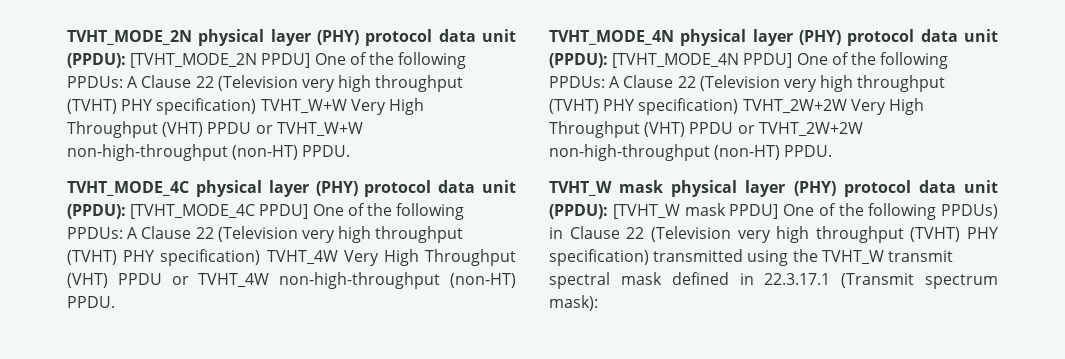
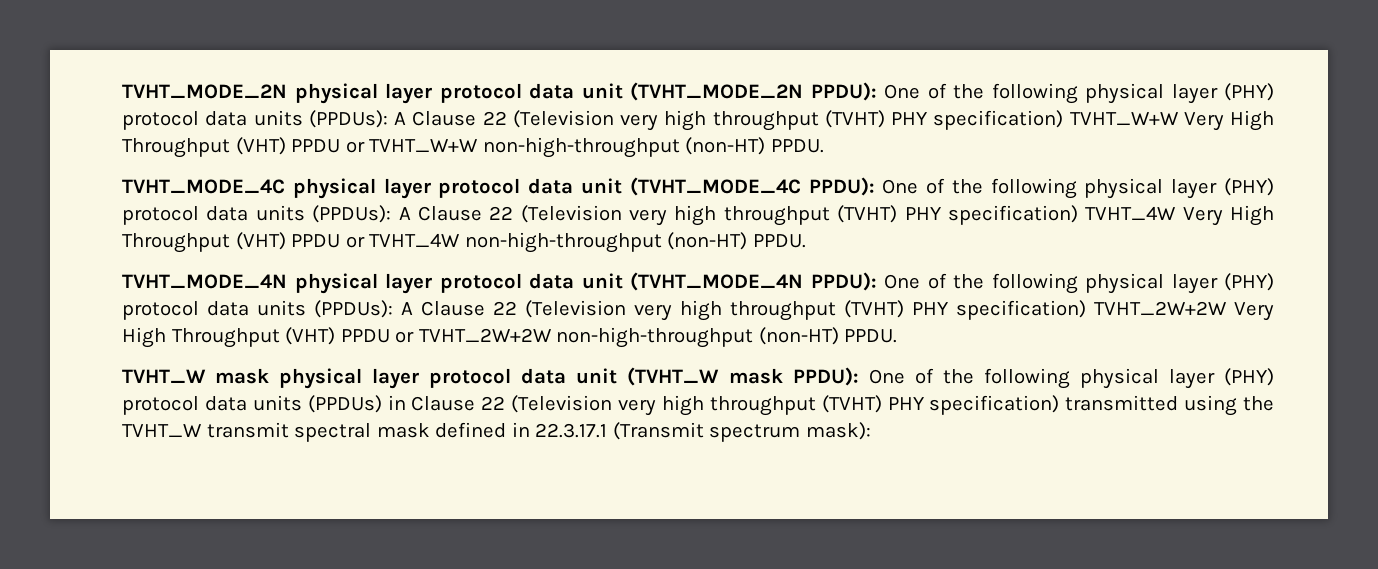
[317,29,516,46] [67,52,467,69] [67,76,123,88] (PHY) protocol data unit (PPDU): [TVHT_MODE_2N PPDU] One of the following PPDUs: -> [439,82,1274,104] [122,110,388,130] protocol data unit (TVHT_MODE_2N PPDU): One of the following physical layer (PHY) protocol data units (PPDUs):
[315,180,516,197] [67,203,465,220] [67,227,123,239] (PHY) protocol data unit (PPDU): [TVHT_MODE_4C PPDU] One of the following PPDUs: -> [438,177,1274,199] [122,205,392,225] protocol data unit (TVHT_MODE_4C PPDU): One of the following physical layer (PHY) protocol data units (PPDUs):
[799,29,998,46] [549,52,949,69] [549,76,605,88] (PHY) protocol data unit (PPDU): [TVHT_MODE_4N PPDU] One of the following PPDUs: -> [439,272,1274,294] [122,300,393,320] protocol data unit (TVHT_MODE_4N PPDU): One of the following physical layer (PHY) protocol data units (PPDUs):
[793,180,998,197] [549,203,998,220] (PHY) protocol data unit (PPDU): [TVHT_W mask PPDU] One of the following PPDUs) -> [429,367,1274,389] [122,395,382,415] protocol data unit (TVHT_W mask PPDU): One of the following physical layer (PHY) protocol data units (PPDUs)

